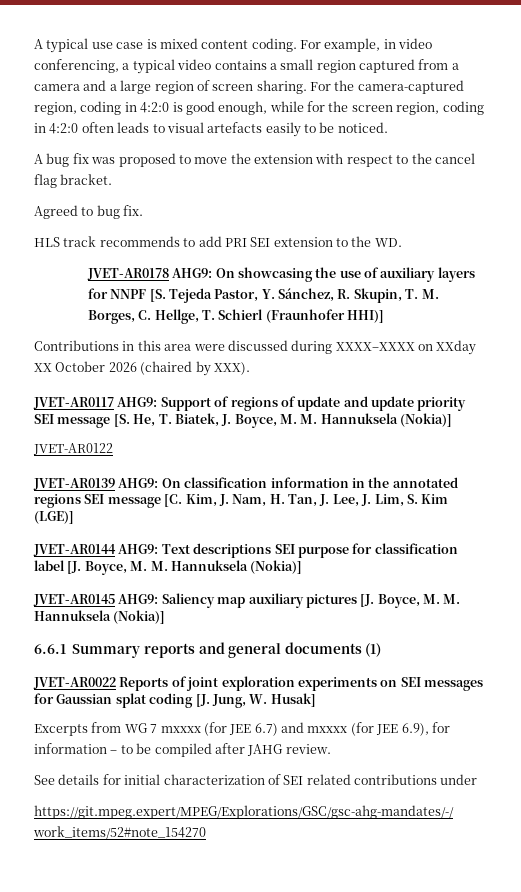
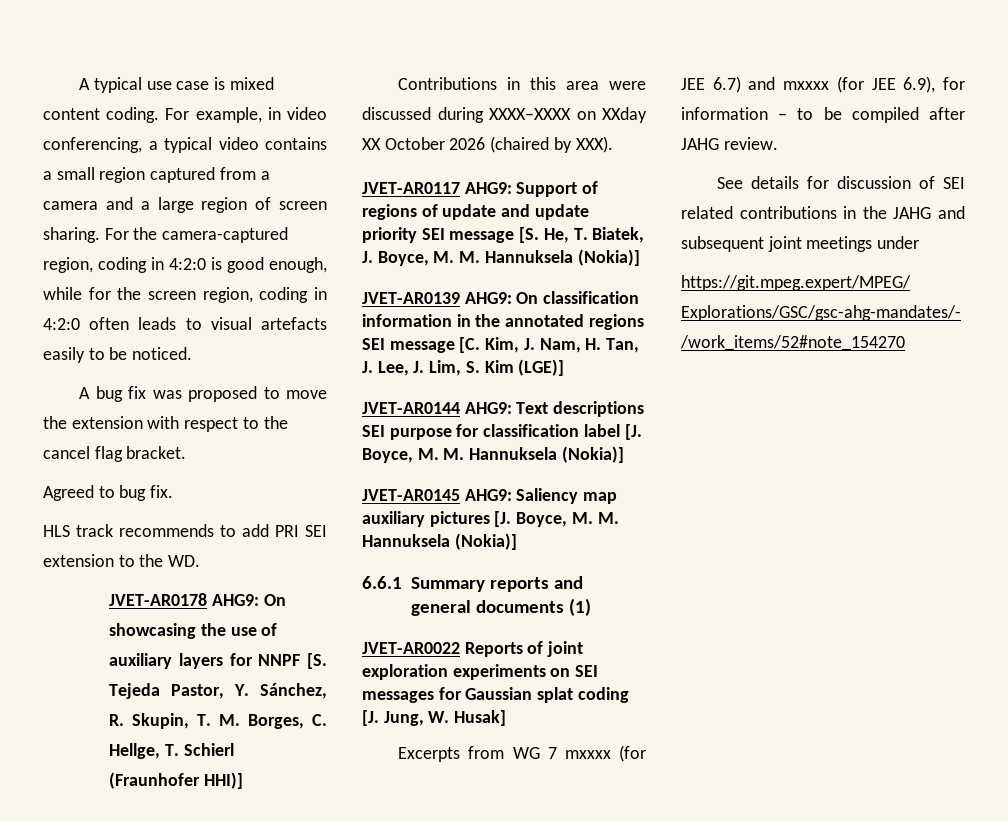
[33,443,113,455] // JVET-AR0122 -> (640, 257) none
[124,774,265,785] initial characterization -> [837,176,912,189] discussion
(437, 779) none -> [843,206,965,219] [681,236,873,252] in the JAHG and subsequent joint meetings

